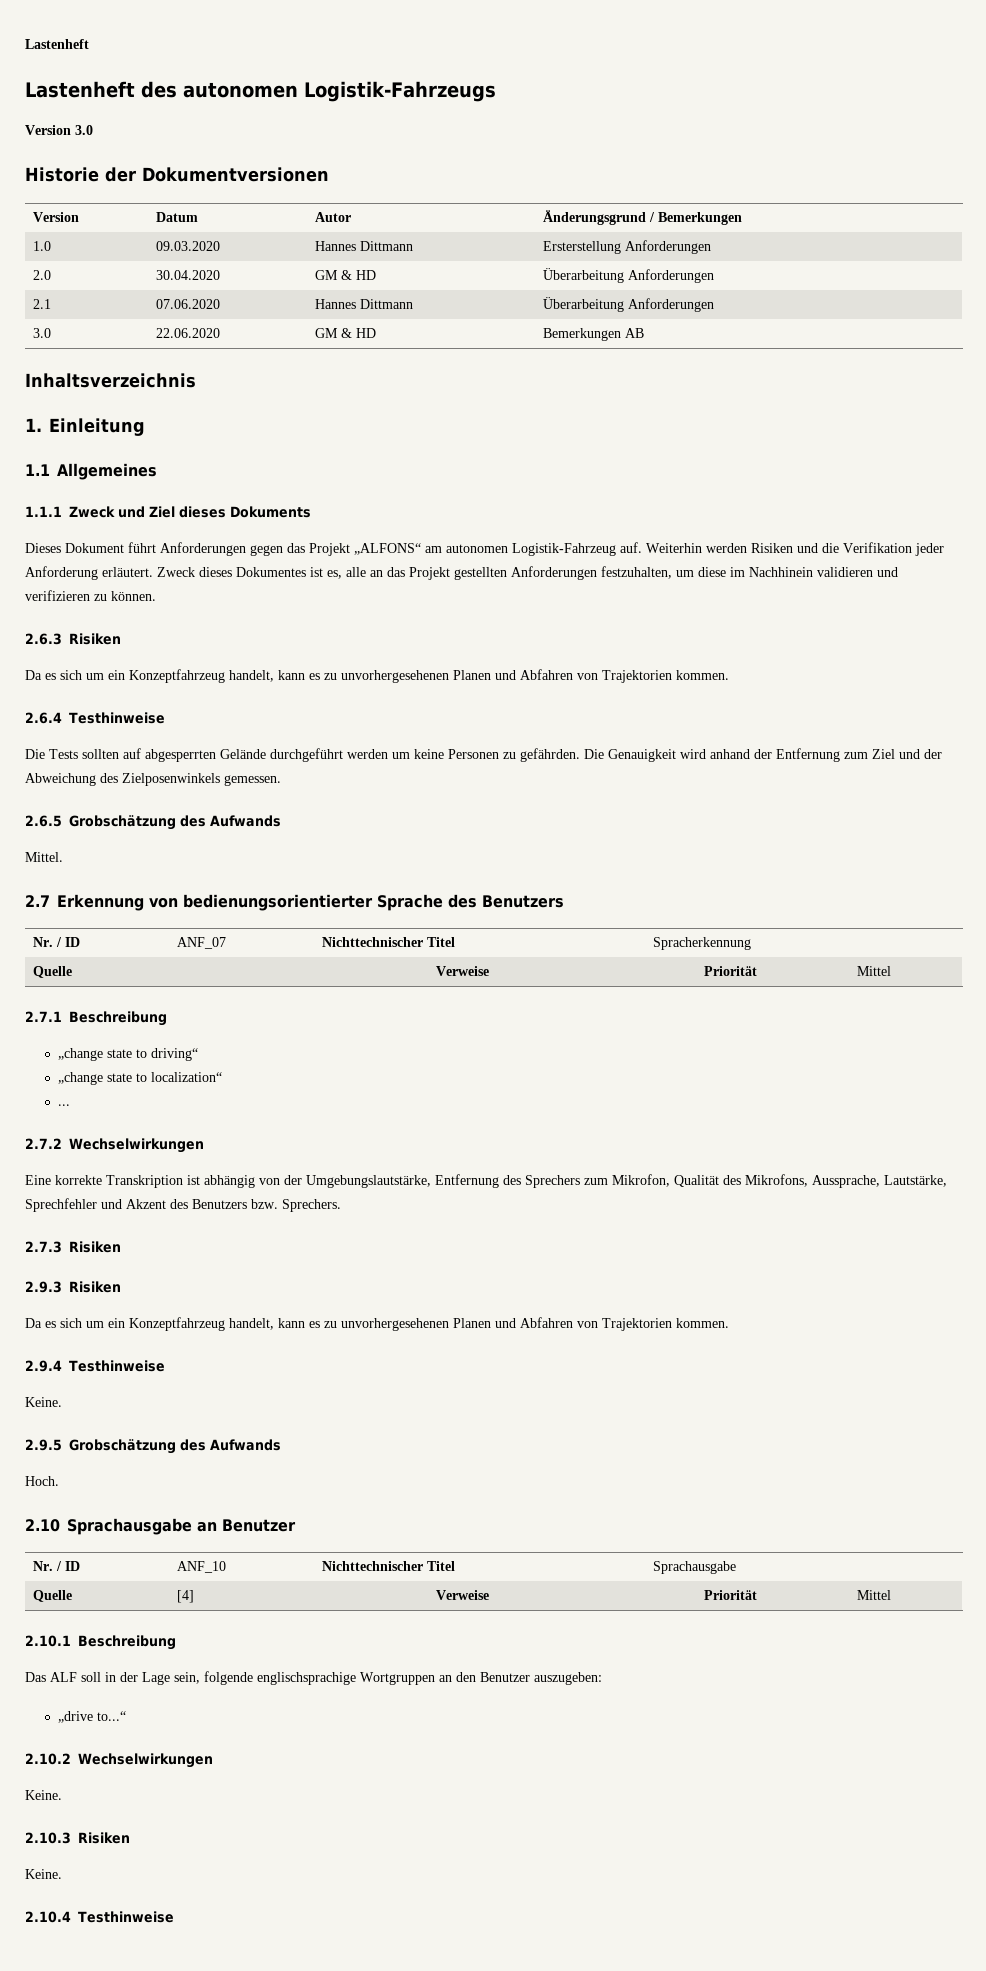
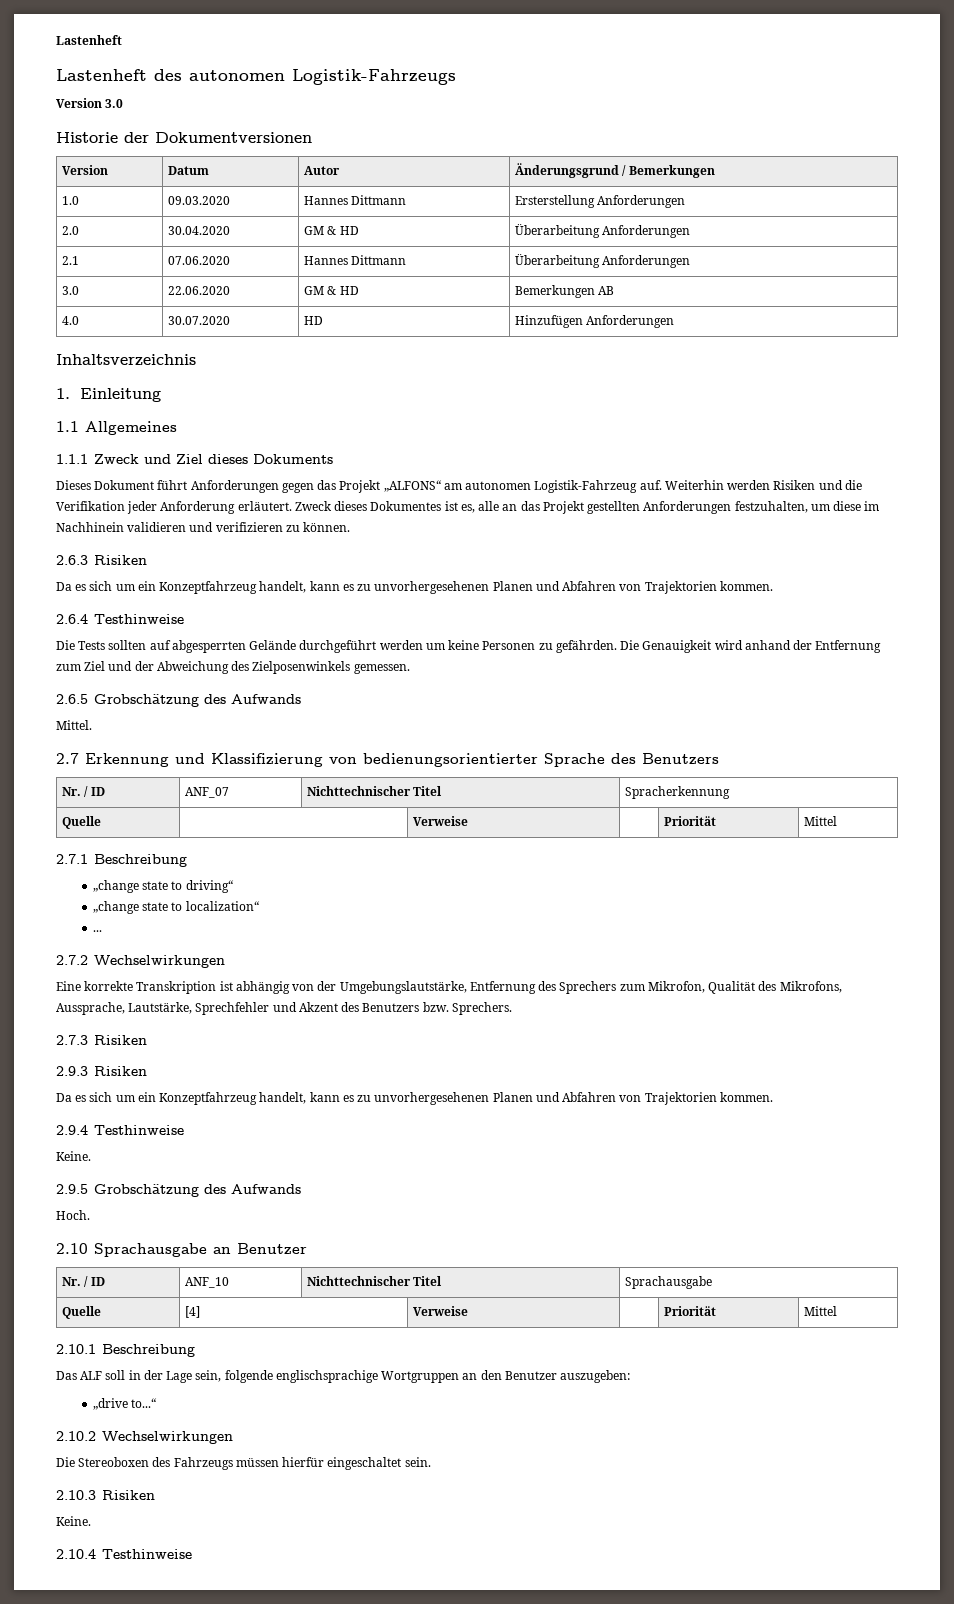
(645, 333) none -> [62,316,80,325] [168,316,231,325] [304,316,324,325] [515,315,675,328] // 4.0 | 30.07.2020 | HD | Hinzufügen Anforderungen
(144, 902) none -> [175,753,323,767] und Klassifizierung
[25,1790,62,1800] Keine. -> [56,1457,431,1470] Die Stereoboxen des Fahrzeugs müssen hierfür eingeschaltet sein.

